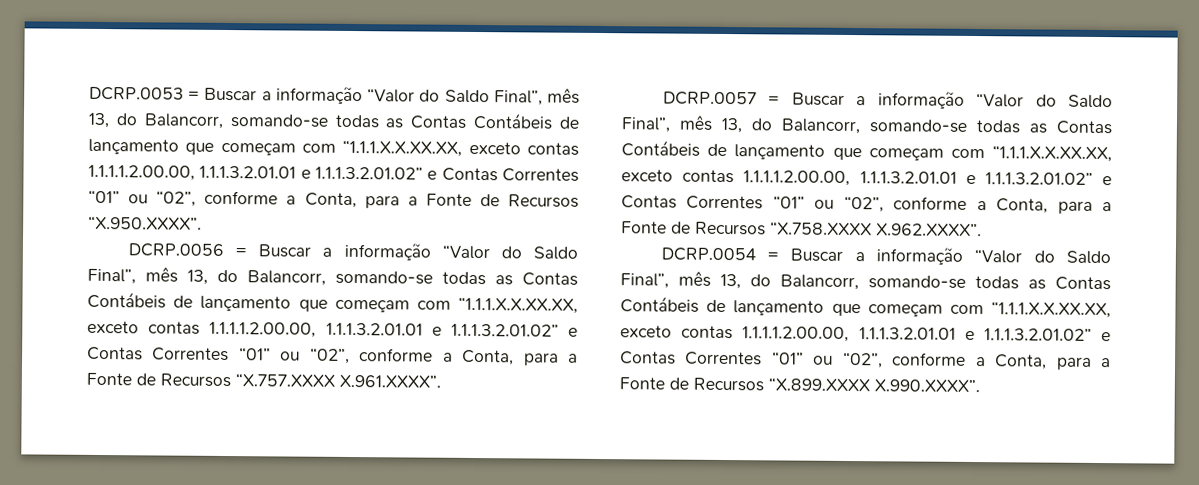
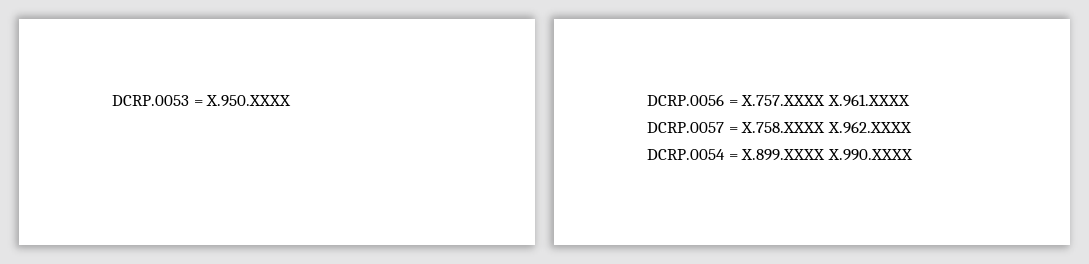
[204,86,580,106] [88,112,580,130] [88,138,579,157] [88,164,579,182] [88,189,580,209] [88,215,202,230] [127,242,578,261] [87,267,578,286] [87,291,578,314] [87,320,578,338] [87,346,579,366] [86,372,441,388] [662,91,1113,109] [621,115,1112,135] [621,140,1112,163] [621,169,1112,187] [621,195,1112,214] [621,221,982,237] [660,247,1111,265] [620,271,1111,291] [620,296,1111,319] [620,325,1111,343] [620,351,1111,370] [619,377,980,393] Buscar a informação “Valor do Saldo Final”, mês 13, do Balancorr, somando-se todas as Contas Contábeis de lançamento que começam com “1.1.1.X.X.XX.XX, exceto contas 1.1.1.1.2.00.00, 1.1.1.3.2.01.01 e 1.1.1.3.2.01.02” e Contas Correntes “01” ou “02”, conforme a Conta, para a Fonte de Recursos “X.950.XXXX”. // DCRP.0056 = Buscar a informação “Valor do Saldo Final”, mês 13, do Balancorr, somando-se todas as Contas Contábeis de lançamento que começam com “1.1.1.X.X.XX.XX, exceto contas 1.1.1.1.2.00.00, 1.1.1.3.2.01.01 e 1.1.1.3.2.01.02” e Contas Correntes “01” ou “02”, conforme a Conta, para a Fonte de Recursos “X.757.XXXX X.961.XXXX”. // DCRP.0057 = Buscar a informação “Valor do Saldo Final”, mês 13, do Balancorr, somando-se todas as Contas Contábeis de lançamento que começam com “1.1.1.X.X.XX.XX, exceto contas 1.1.1.1.2.00.00, 1.1.1.3.2.01.01 e 1.1.1.3.2.01.02” e Contas Correntes “01” ou “02”, conforme a Conta, para a Fonte de Recursos “X.758.XXXX X.962.XXXX”. // DCRP.0054 = Buscar a informação “Valor do Saldo Final”, mês 13, do Balancorr, somando-se todas as Contas Contábeis de lançamento que começam com “1.1.1.X.X.XX.XX, exceto contas 1.1.1.1.2.00.00, 1.1.1.3.2.01.01 e 1.1.1.3.2.01.02” e Contas Correntes “01” ou “02”, conforme a Conta, para a Fonte de Recursos “X.899.XXXX X.990.XXXX”. -> [206,95,292,107] [647,94,910,107] [647,121,912,134] [647,149,913,161] X.950.XXXX // DCRP.0056 = X.757.XXXX X.961.XXXX // DCRP.0057 = X.758.XXXX X.962.XXXX // DCRP.0054 = X.899.XXXX X.990.XXXX

